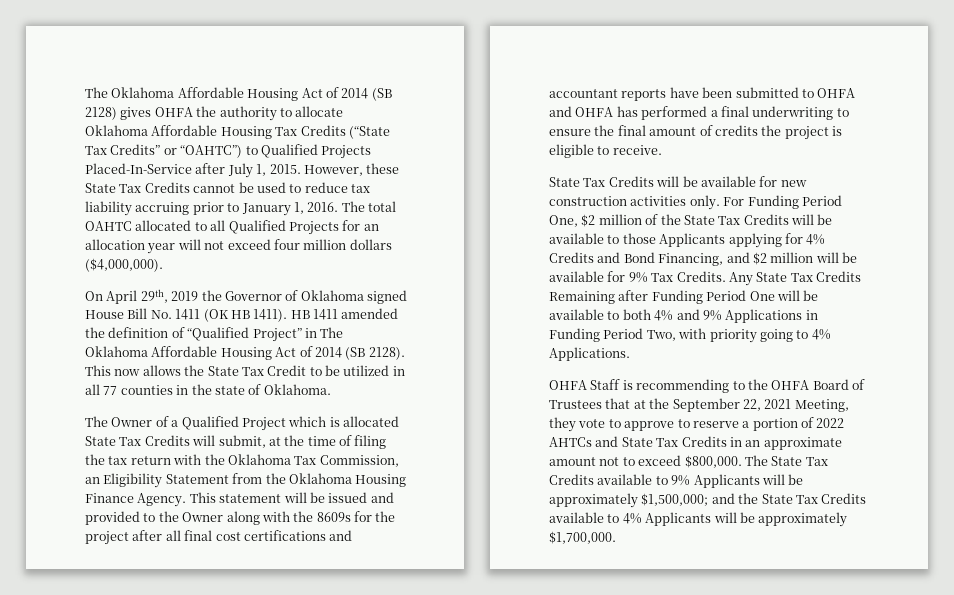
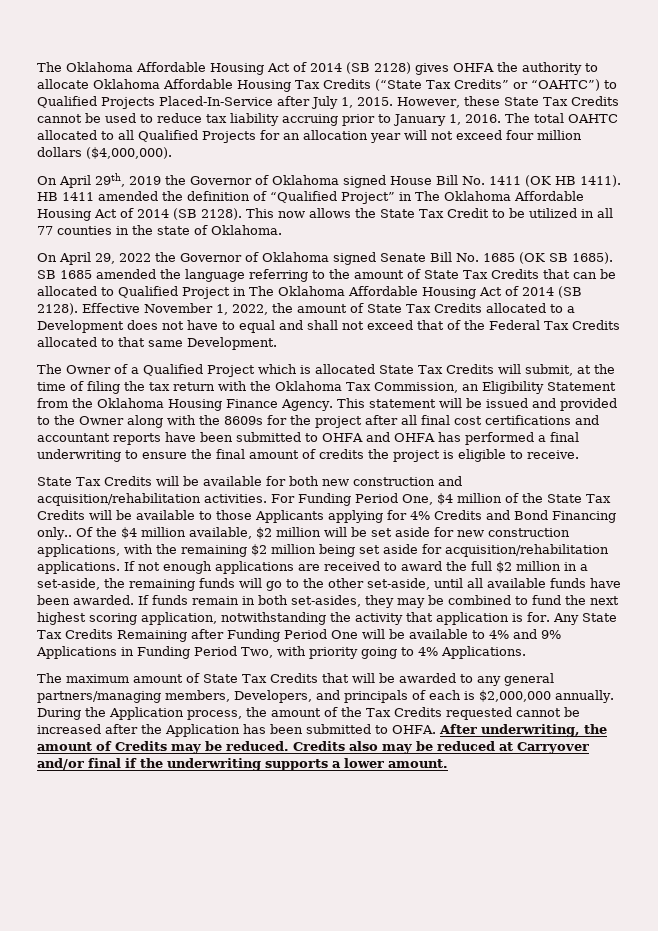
(331, 389) none -> [37,252,613,265] [37,269,616,282] [37,286,582,299] [37,303,575,315] [37,320,620,333] [37,337,277,350] // On April 29, 2022 the Governor of Oklahoma signed Senate Bill No. 1685 (OK SB 1685). SB 1685 amended the language referring to the amount of State Tax Credits that can be allocated to Qualified Project in The Oklahoma Affordable Housing Act of 2014 (SB 2128). Effective November 1, 2022, the amount of State Tax Credits allocated to a Development does not have to equal and shall not exceed that of the Federal Tax Credits allocated to that same Development.
[780,180,807,187] [549,195,720,210] new construction activities only. -> [289,476,462,486] [37,493,267,506] both new construction and acquisition/rehabilitation activities.
[581,214,596,227] $2 -> [437,493,453,505] $4
[658,252,857,266] [549,271,726,283] Financing, and $2 million will be available for 9% Tax Credits. -> [552,511,616,523] [37,527,570,540] [37,544,609,557] [37,561,588,574] [37,578,621,591] [37,595,619,608] [37,612,550,625] Financing only.. Of the $4 million available, $2 million will be set aside for new construction applications, with the remaining $2 million being set aside for acquisition/rehabilitation applications. If not enough applications are received to award the full $2 million in a set-aside, the remaining funds will go to the other set-aside, until all available funds have been awarded. If funds remain in both set-asides, they may be combined to fund the next highest scoring application, notwithstanding the activity that application is for.
[622,309,651,320] both -> (485, 634) none
[549,379,865,393] [549,398,849,412] [549,417,845,432] [549,436,842,450] [549,455,828,468] [549,474,804,488] [549,493,867,508] [549,512,848,527] [549,531,616,544] OHFA Staff is recommending to the OHFA Board of Trustees that at the September 22, 2021 Meeting, they vote to approve to reserve a portion of 2022 AHTCs and State Tax Credits in an approximate amount not to exceed $800,000. The State Tax Credits available to 9% Applicants will be approximately $1,500,000; and the State Tax Credits available to 4% Applicants will be approximately $1,700,000. -> [37,673,554,686] [37,690,614,703] [37,707,580,720] [37,724,607,737] [37,741,589,754] [37,758,448,771] The maximum amount of State Tax Credits that will be awarded to any general partners/managing members, Developers, and principals of each is $2,000,000 annually. During the Application process, the amount of the Tax Credits requested cannot be increased after the Application has been submitted to OHFA. After underwriting, the amount of Credits may be reduced. Credits also may be reduced at Carryover and/or final if the underwriting supports a lower amount.

